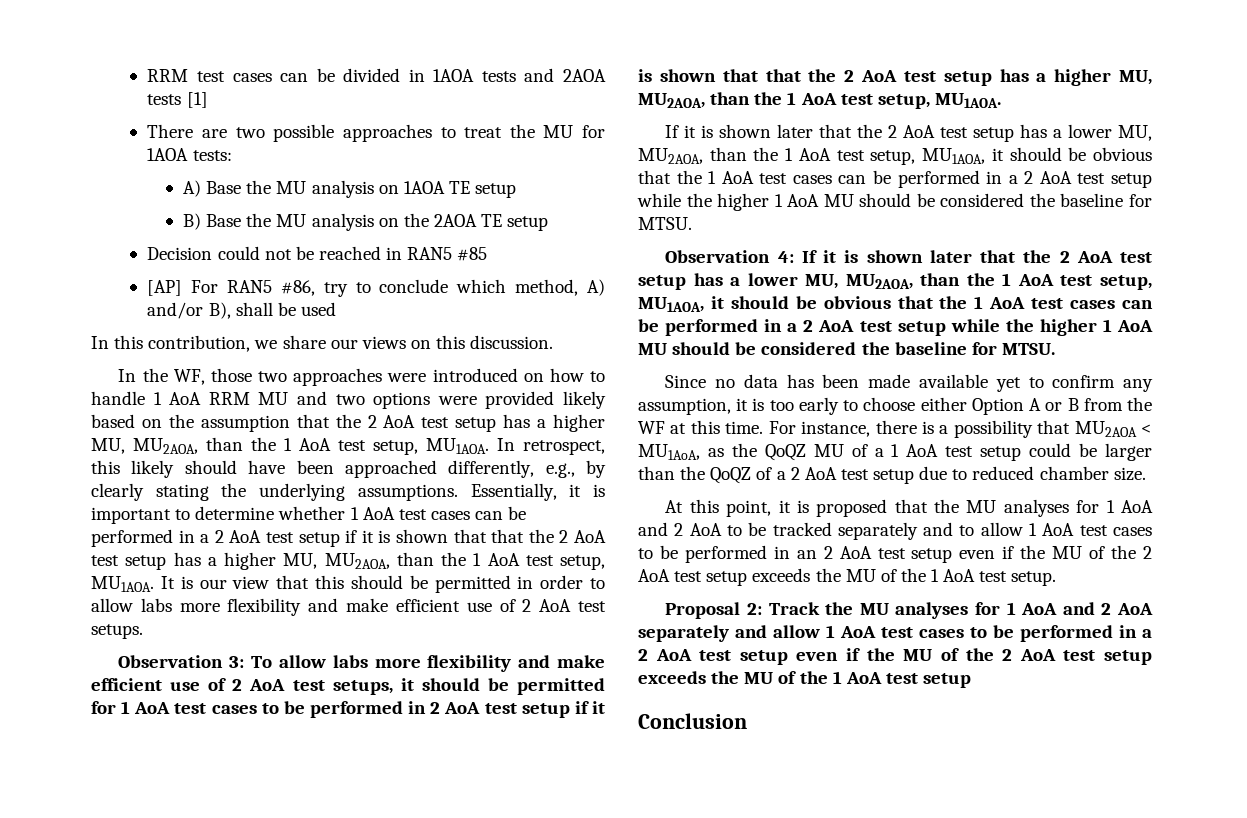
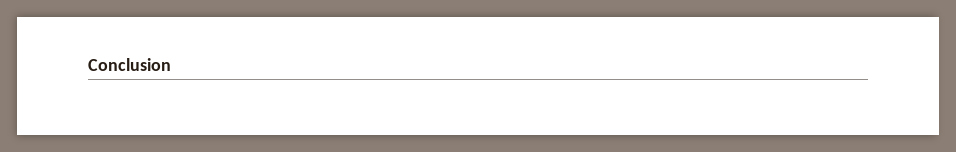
[147,68,606,82] [147,92,208,108] [147,124,605,142] [147,148,232,161] [183,180,517,198] [183,213,549,231] [147,246,488,261] [147,279,605,297] [147,302,336,319] [91,335,554,352] [118,368,606,386] [91,391,606,409] [91,414,606,432] [91,437,605,455] [91,460,606,478] [91,483,605,501] [91,506,527,524] [91,529,607,547] [91,552,605,570] [91,575,605,593] [91,598,606,616] [91,624,143,639] [118,655,605,672] [91,678,605,695] [91,701,606,718] [638,69,1152,86] [638,92,1001,109] [665,124,1152,142] [638,147,1152,165] [638,170,1152,188] [637,193,1152,211] [638,217,692,230] [665,250,1152,263] [638,273,1152,290] [638,296,1154,312] [638,319,1153,336] [638,342,1055,355] [665,374,1153,392] [638,397,1152,415] [638,420,1152,438] [638,443,1152,461] [638,466,1146,484] [665,499,1154,517] [638,522,1152,540] [638,545,1152,563] [638,568,1057,586] [665,602,1154,619] [638,625,1152,642] [638,648,1152,665] [638,671,972,688] RRM test cases can be divided in 1AOA tests and 2AOA tests [1] // There are two possible approaches to treat the MU for 1AOA tests: // A) Base the MU analysis on 1AOA TE setup // B) Base the MU analysis on the 2AOA TE setup // Decision could not be reached in RAN5 #85 // [AP] For RAN5 #86, try to conclude which method, A) and/or B), shall be used // In this contribution, we share our views on this discussion. // In the WF, those two approaches were introduced on how to handle 1 AoA RRM MU and two options were provided likely based on the assumption that the 2 AoA test setup has a higher MU, MU2AOA, than the 1 AoA test setup, MU1AOA. In retrospect, this likely should have been approached differently, e.g., by clearly stating the underlying assumptions. Essentially, it is important to determine whether 1 AoA test cases can be performed in a 2 AoA test setup if it is shown that that the 2 AoA test setup has a higher MU, MU2AOA, than the 1 AoA test setup, MU1AOA. It is our view that this should be permitted in order to allow labs more flexibility and make efficient use of 2 AoA test setups. // Observation 3: To allow labs more flexibility and make efficient use of 2 AoA test setups, it should be permitted for 1 AoA test cases to be performed in 2 AoA test setup if it is shown that that the 2 AoA test setup has a higher MU, MU2AOA, than the 1 AoA test setup, MU1AOA. // If it is shown later that the 2 AoA test setup has a lower MU, MU2AOA, than the 1 AoA test setup, MU1AOA, it should be obvious that the 1 AoA test cases can be performed in a 2 AoA test setup while the higher 1 AoA MU should be considered the baseline for MTSU. // Observation 4: If it is shown later that the 2 AoA test setup has a lower MU, MU2AOA, than the 1 AoA test setup, MU1AOA, it should be obvious that the 1 AoA test cases can be performed in a 2 AoA test setup while the higher 1 AoA MU should be considered the baseline for MTSU. // Since no data has been made available yet to confirm any assumption, it is too early to choose either Option A or B from the WF at this time. For instance, there is a possibility that MU2AOA < MU1AoA, as the QoQZ MU of a 1 AoA test setup could be larger than the QoQZ of a 2 AoA test setup due to reduced chamber size. // At this point, it is proposed that the MU analyses for 1 AoA and 2 AoA to be tracked separately and to allow 1 AoA test cases to be performed in an 2 AoA test setup even if the MU of the 2 AoA test setup exceeds the MU of the 1 AoA test setup. // Proposal 2: Track the MU analyses for 1 AoA and 2 AoA separately and allow 1 AoA test cases to be performed in a 2 AoA test setup even if the MU of the 2 AoA test setup exceeds the MU of the 1 AoA test setup // -> (88, 64) none

